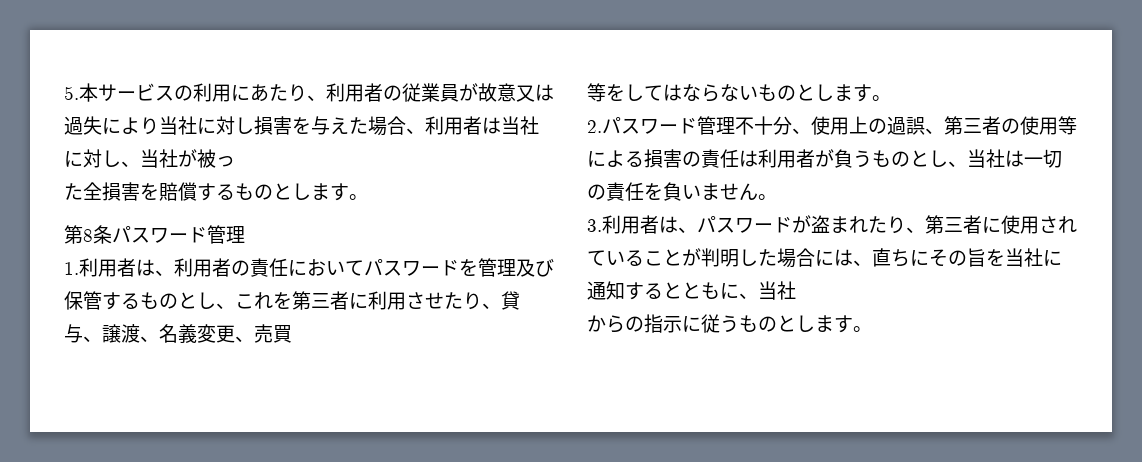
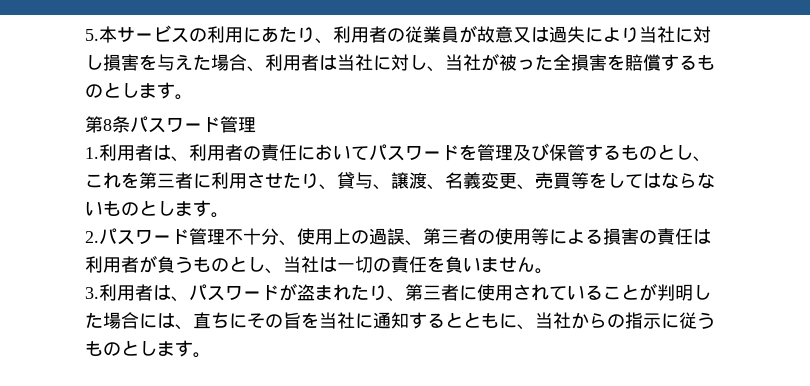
(235, 161) // -> (535, 64) none
(292, 334) // -> (571, 180) none
(796, 290) // -> (571, 320) none

